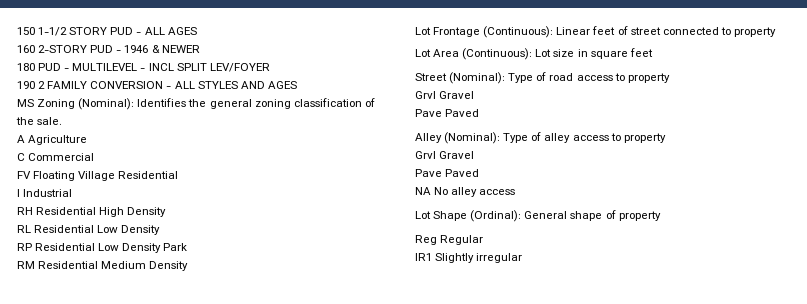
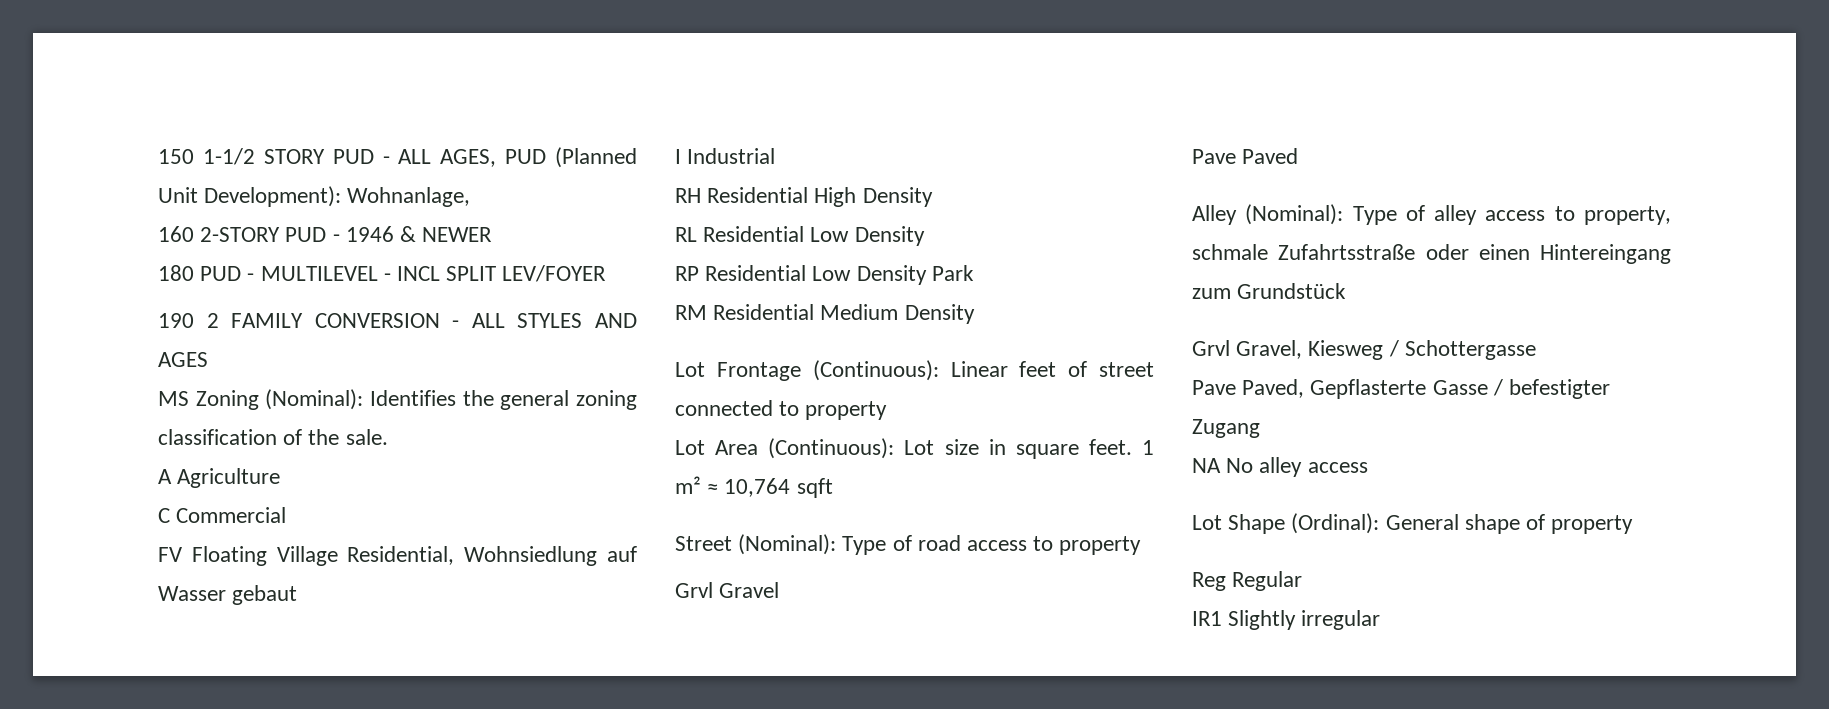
[167,27,197,35] AGES -> [440,147,637,168] [158,186,471,207] AGES, PUD (Planned Unit Development): Wohnanlage,
[118,171,179,179] Residential -> [347,546,637,566] [158,585,298,605] Residential, Wohnsiedlung auf Wasser gebaut
[629,48,653,57] feet -> [1088,439,1154,455] [675,476,833,498] feet. 1 m² ≈ 10,764 sqft
[623,133,666,143] [415,151,475,159] [415,169,480,177] property // Grvl Gravel // Pave Paved -> [1584,206,1671,225] [1192,244,1671,264] [1192,283,1347,299] [1192,340,1536,360] [1192,379,1611,399] [1192,419,1260,438] property, schmale Zufahrtsstraße oder einen Hintereingang zum Grundstück // Grvl Gravel, Kiesweg / Schottergasse // Pave Paved, Gepflasterte Gasse / befestigter Zugang

